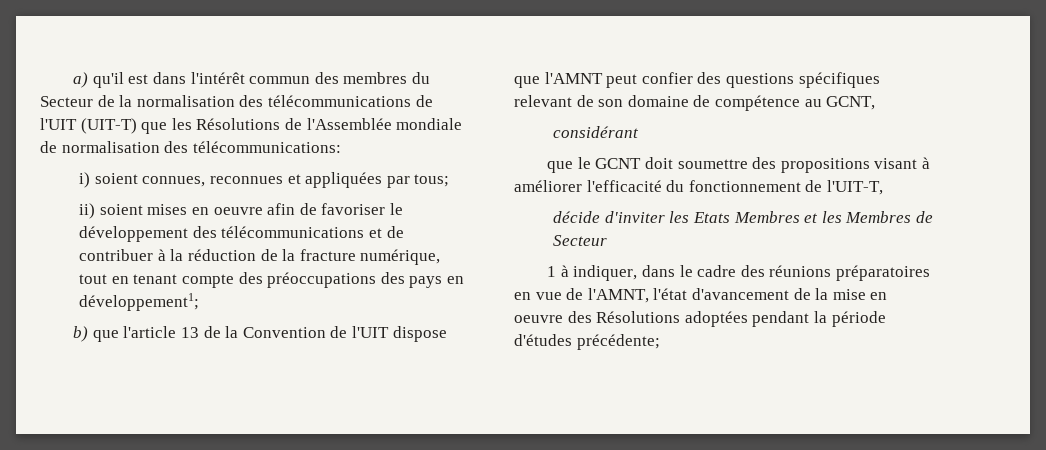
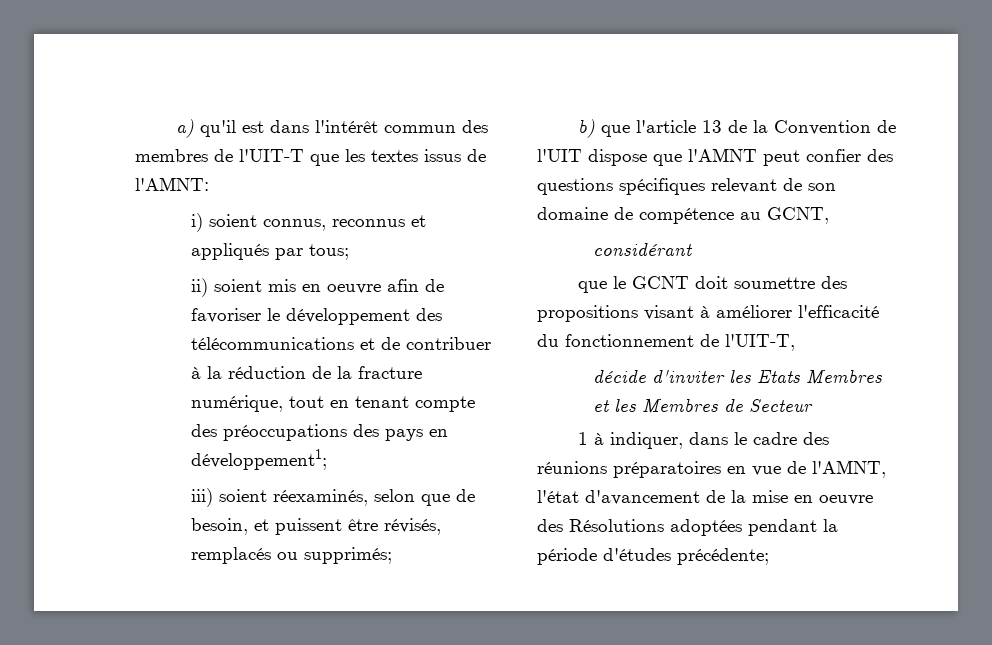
[411,72,430,84] [40,95,433,107] [40,118,463,134] [40,141,341,153] [79,172,383,188] du Secteur de la normalisation des télécommunications de l'UIT (UIT-T) que les Résolutions de l'Assemblée mondiale de normalisation des télécommunications: // i) soient connues, reconnues et appliquées -> [214,149,486,166] [135,177,209,191] [191,213,427,232] [191,243,270,260] de l'UIT-T que les textes issus de l'AMNT: // i) soient connus, reconnus et appliqués
[147,204,188,215] mises -> [268,279,297,292] mis
(200, 302) none -> [191,488,476,507] [191,518,442,535] [191,547,393,564] // iii) soient réexaminés, selon que de besoin, et puissent être révisés, remplacés ou supprimés;

